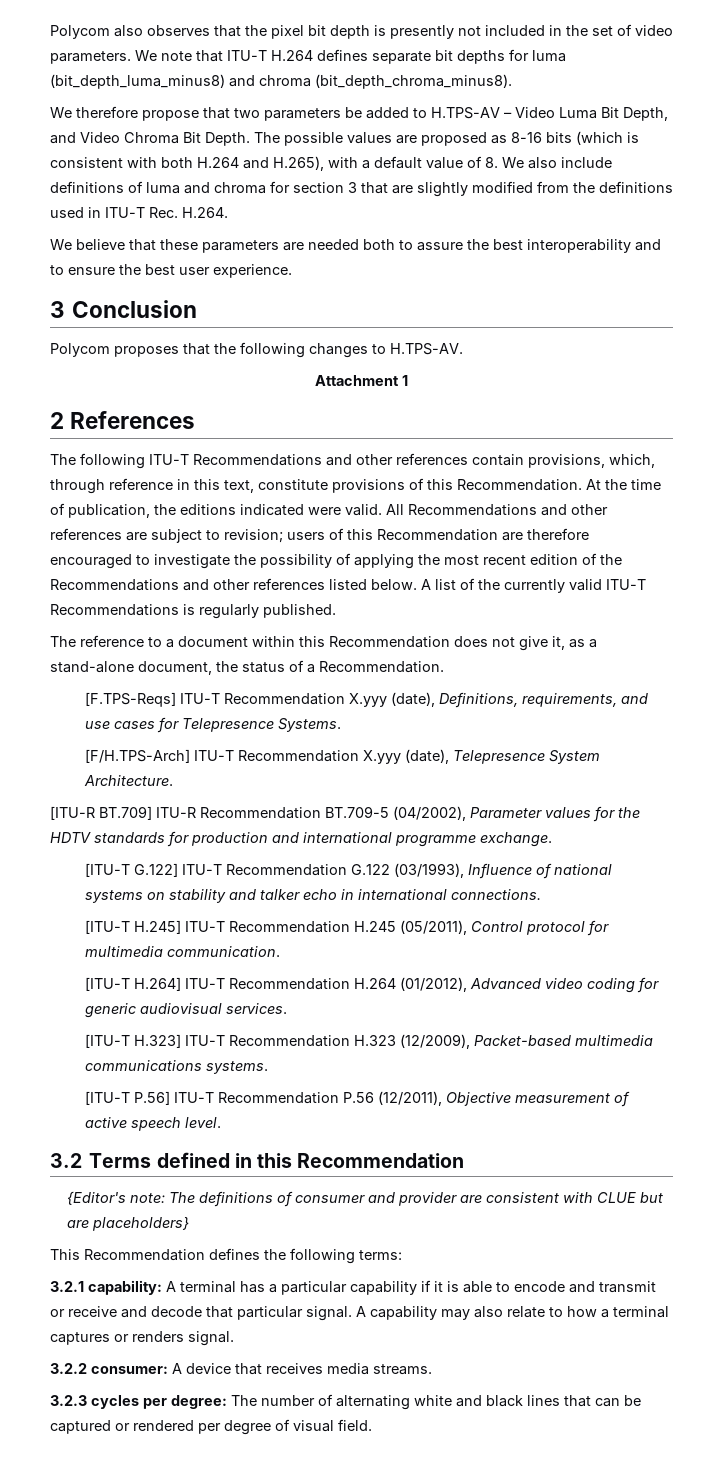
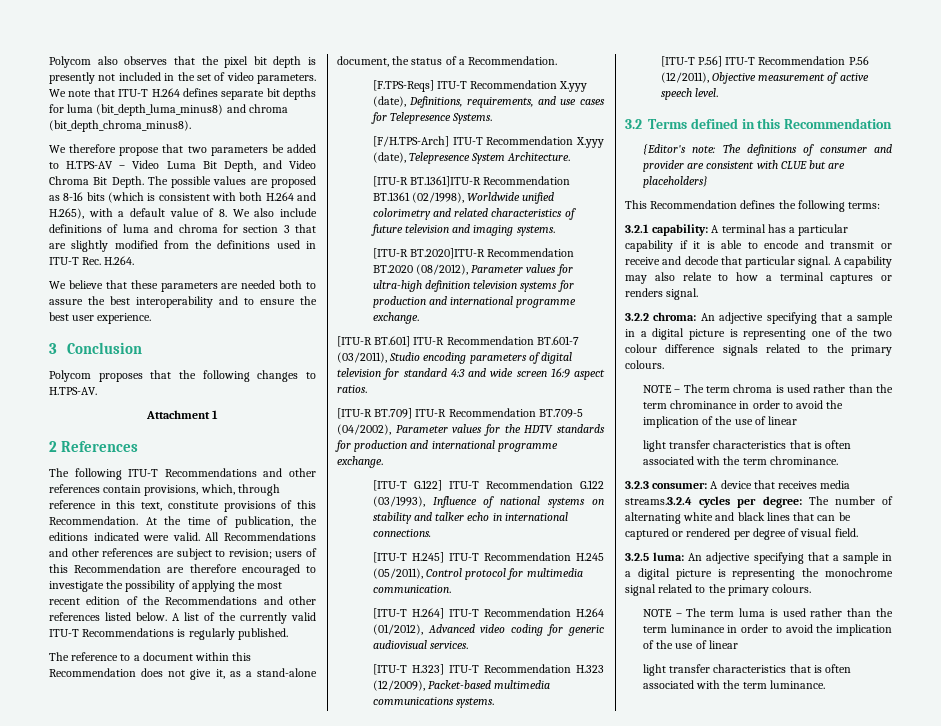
(173, 780) none -> [372,176,571,187] [372,192,555,204] [372,208,576,220] [370,224,555,236] [372,248,575,259] [372,264,573,276] [372,280,574,292] [372,296,577,308] [372,312,419,324] [337,336,579,347] [337,352,573,364] [337,368,605,380] [337,385,367,393] // [ITU-R BT.1361]ITU-R Recommendation BT.1361 (02/1998), Worldwide unified colorimetry and related characteristics of future television and imaging systems. // [ITU-R BT.2020]ITU-R Recommendation BT.2020 (08/2012), Parameter values for ultra-high definition television systems for production and international programme exchange. // [ITU-R BT.601] ITU-R Recommendation BT.601-7 (03/2011), Studio encoding parameters of digital television for standard 4:3 and wide screen 16:9 aspect ratios.
(87, 1368) none -> [653,312,893,324] [625,328,892,340] [625,344,892,356] [625,360,664,369] [642,384,893,393] [642,400,844,409] [642,416,798,428] [642,440,852,452] [642,456,838,465] [625,481,649,489] chroma: An adjective specifying that a sample in a digital picture is representing one of the two colour difference signals related to the primary colours. // NOTE – The term chroma is used rather than the term chrominance in order to avoid the implication of the use of linear // light transfer characteristics that is often associated with the term chrominance. // 3.2.3
[373,1364,432,1375] [50,1395,87,1406] streams. // 3.2.3 -> [625,497,692,505] streams.3.2.4
(372, 1425) none -> [625,552,892,564] [625,568,893,580] [625,584,812,596] [642,608,893,617] [642,624,892,636] [642,640,738,649] [642,664,852,676] [642,680,825,689] // 3.2.5 luma: An adjective specifying that a sample in a digital picture is representing the monochrome signal related to the primary colours. // NOTE – The term luma is used rather than the term luminance in order to avoid the implication of the use of linear // light transfer characteristics that is often associated with the term luminance.

